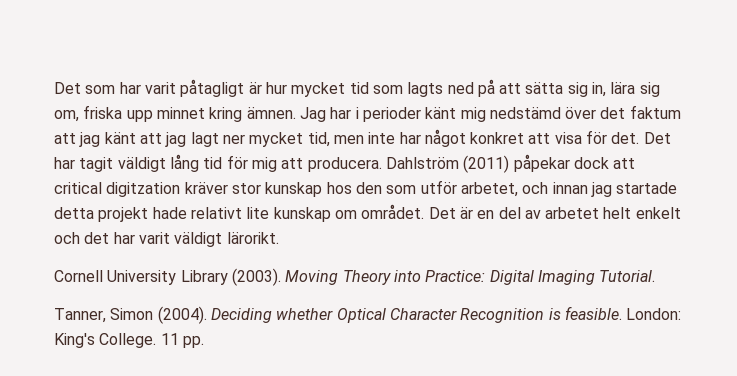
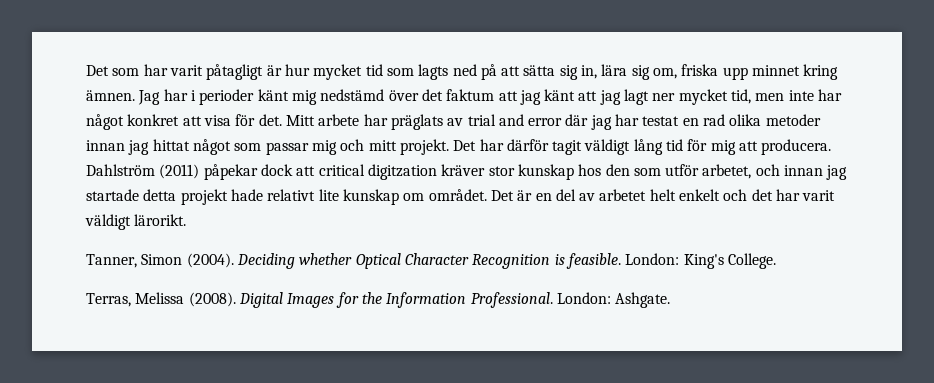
(640, 138) none -> [285,114,821,130] [86,139,449,155] Mitt arbete har präglats av trial and error där jag har testat en rad olika metoder innan jag hittat något som passar mig och mitt projekt.
(75, 163) none -> [506,139,549,151] därför
[54,268,656,286] // Cornell University Library (2003). Moving Theory into Practice: Digital Imaging Tutorial. -> (187, 220) none
[160,333,204,348] 11 pp. -> [86,292,671,308] // Terras, Melissa (2008). Digital Images for the Information Professional. London: Ashgate.

